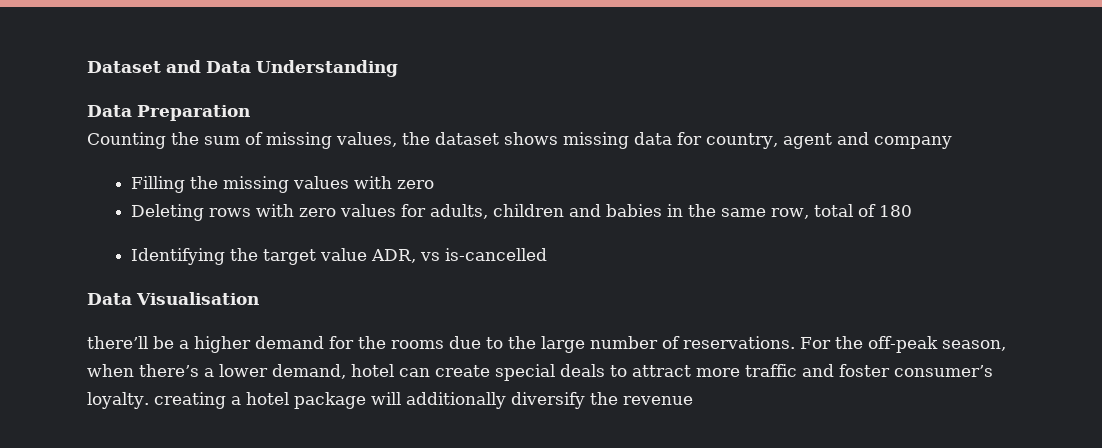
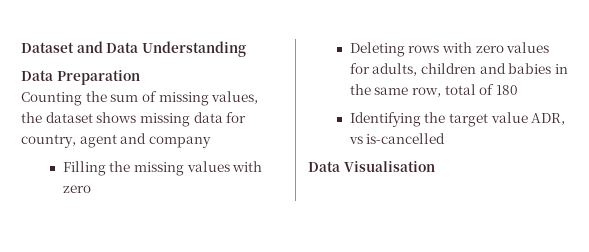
[87,336,1006,353] [87,364,993,381] [87,392,693,409] // there’ll be a higher demand for the rooms due to the large number of reservations. For the off-peak season, when there’s a lower demand, hotel can create special deals to attract more traffic and foster consumer’s loyalty. creating a hotel package will additionally diversify the revenue -> (435, 166) none

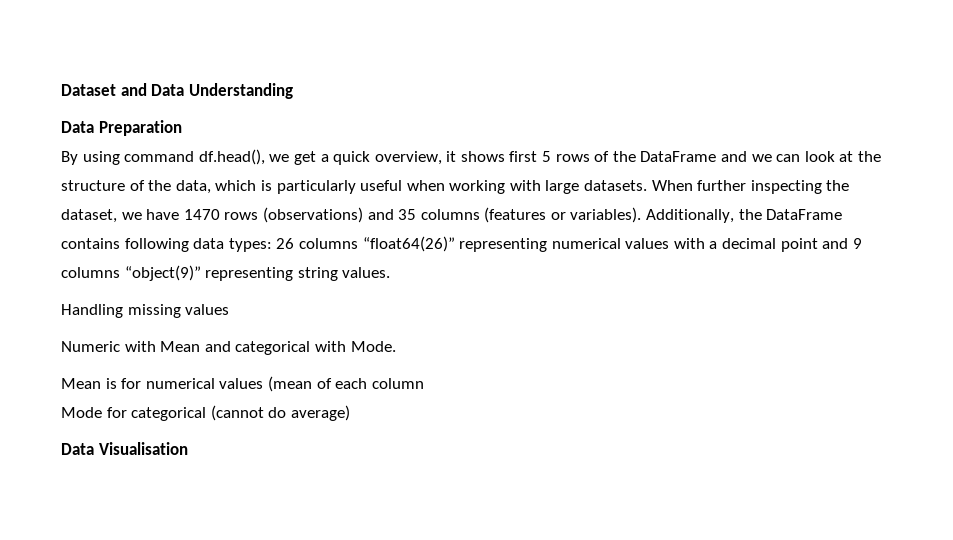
[21,91,259,106] [21,112,247,127] [21,133,211,148] [62,161,263,176] [62,185,91,193] [349,42,550,57] [349,63,568,76] [349,84,518,97] [349,112,566,127] [348,133,446,144] Counting the sum of missing values, the dataset shows missing data for country, agent and company // Filling the missing values with zero // Deleting rows with zero values for adults, children and babies in the same row, total of 180 // Identifying the target value ADR, vs is-cancelled -> [61,149,881,165] [61,180,850,194] [61,207,843,223] [61,236,862,252] [61,265,391,281] [61,304,230,318] [61,341,396,355] [61,376,424,392] [61,405,350,421] By using command df.head(), we get a quick overview, it shows first 5 rows of the DataFrame and we can look at the structure of the data, which is particularly useful when working with large datasets. When further inspecting the dataset, we have 1470 rows (observations) and 35 columns (features or variables). Additionally, the DataFrame contains following data types: 26 columns “float64(26)” representing numerical values with a decimal point and 9 columns “object(9)” representing string values. // Handling missing values // Numeric with Mean and categorical with Mode. // Mean is for numerical values (mean of each column // Mode for categorical (cannot do average)

